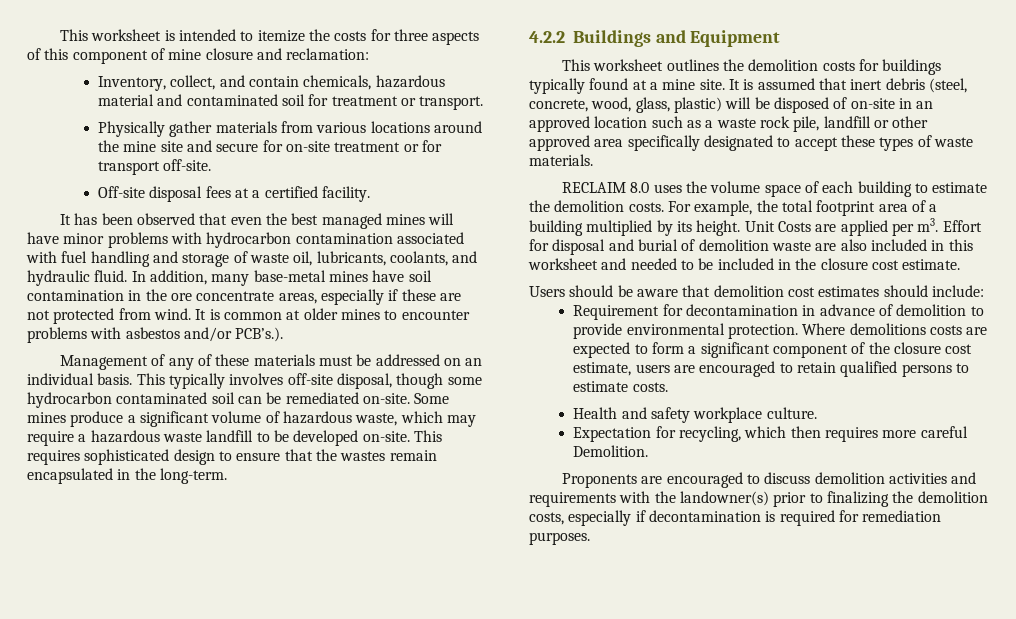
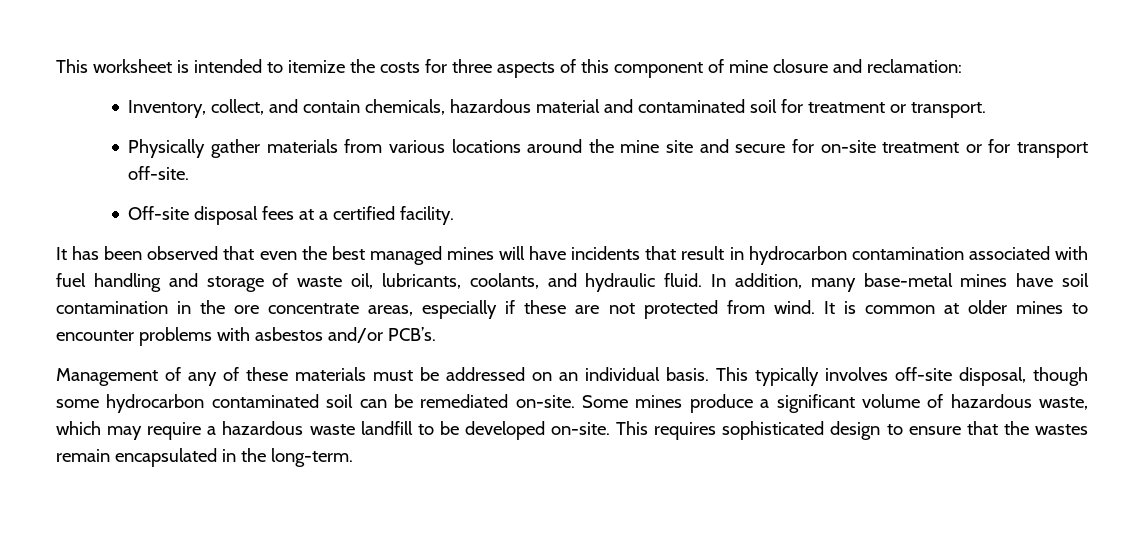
[63,232,202,248] minor problems with -> [571,246,744,260] incidents that result in
[235,327,284,342] PCB’s.). -> [387,327,436,341] PCB’s.
[529,30,781,47] [562,59,942,75] [529,78,967,94] [529,97,934,113] [529,116,929,132] [529,135,973,151] [529,154,593,166] [562,181,988,197] [529,200,938,216] [529,218,982,236] [529,239,973,255] [528,258,961,270] [529,285,984,297] [573,304,984,320] [573,323,988,339] [573,342,973,358] [573,361,969,377] [573,381,668,392] [573,407,817,423] [573,426,968,442] [573,445,649,457] [562,472,977,488] [529,491,988,507] [529,510,942,526] [529,532,590,545] // 4.2.2 Buildings and Equipment // This worksheet outlines the demolition costs for buildings typically found at a mine site. It is assumed that inert debris (steel, concrete, wood, glass, plastic) will be disposed of on-site in an approved location such as a waste rock pile, landfill or other approved area specifically designated to accept these types of waste materials. // RECLAIM 8.0 uses the volume space of each building to estimate the demolition costs. For example, the total footprint area of a building multiplied by its height. Unit Costs are applied per m3. Effort for disposal and burial of demolition waste are also included in this worksheet and needed to be included in the closure cost estimate. // Users should be aware that demolition cost estimates should include: // Requirement for decontamination in advance of demolition to provide environmental protection. Where demolitions costs are expected to form a significant component of the closure cost estimate, users are encouraged to retain qualified persons to estimate costs. // Health and safety workplace culture. // Expectation for recycling, which then requires more careful Demolition. // Proponents are encouraged to discuss demolition activities and requirements with the landowner(s) prior to finalizing the demolition costs, especially if decontamination is required for remediation purposes. -> (353, 457) none

